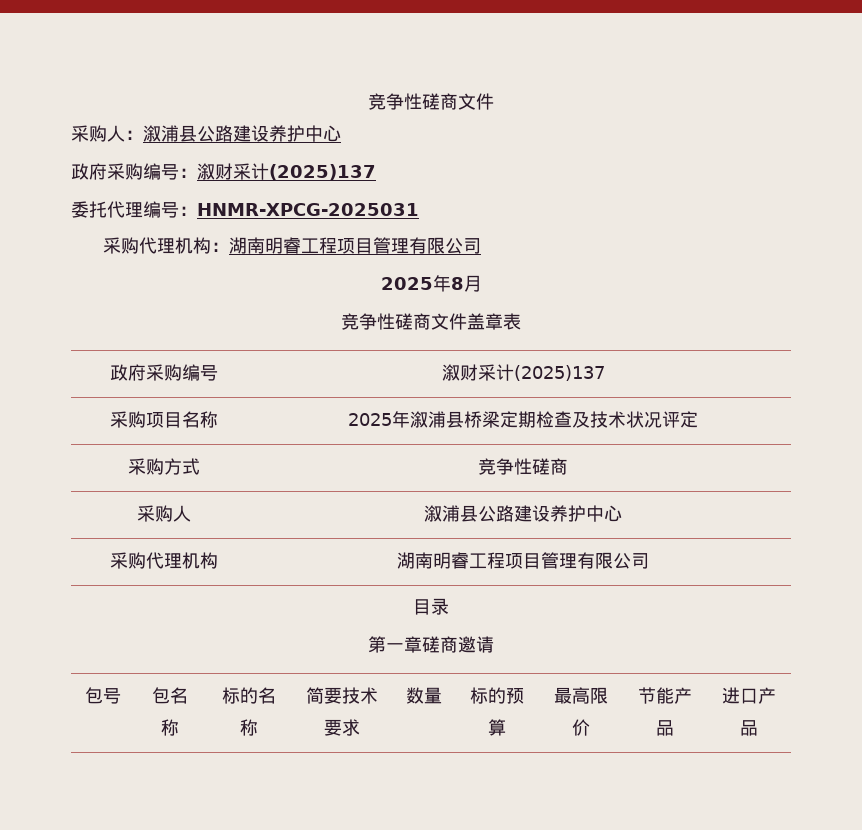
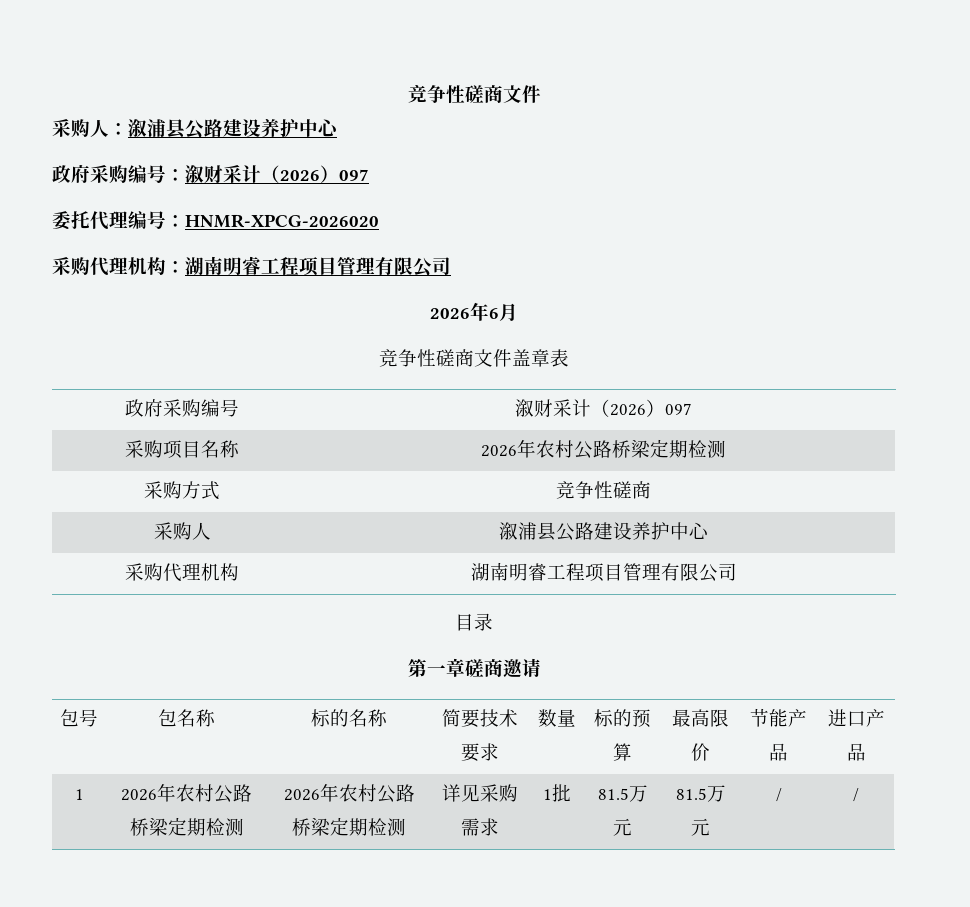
[269,164,376,180] (2025)137 -> [261,165,369,183] （2026）097
[197,203,419,216] HNMR-XPCG-2025031 -> [185,214,379,228] HNMR-XPCG-2026020
[380,275,464,292] 2025年8 -> [430,302,499,321] 2026年6
[513,365,605,381] (2025)137 -> [591,399,692,417] （2026）097
[348,411,698,428] 2025年溆浦县桥梁定期检查及技术状况评定 -> [481,439,726,459] 2026年农村公路桥梁定期检测
(758, 728) none -> [74,789,84,800] [121,783,252,803] [129,817,244,836] [283,783,415,803] [292,817,406,836] [442,784,518,802] [461,818,499,836] [542,784,571,802] [597,785,648,802] [613,818,632,836] [675,785,726,802] [691,818,710,836] [775,788,782,802] [853,788,859,802] // 1 | 2026年农村公路桥梁定期检测 | 2026年农村公路桥梁定期检测 | 详见采购需求 | 1批 | 81.5万元 | 81.5万元 | / | /

